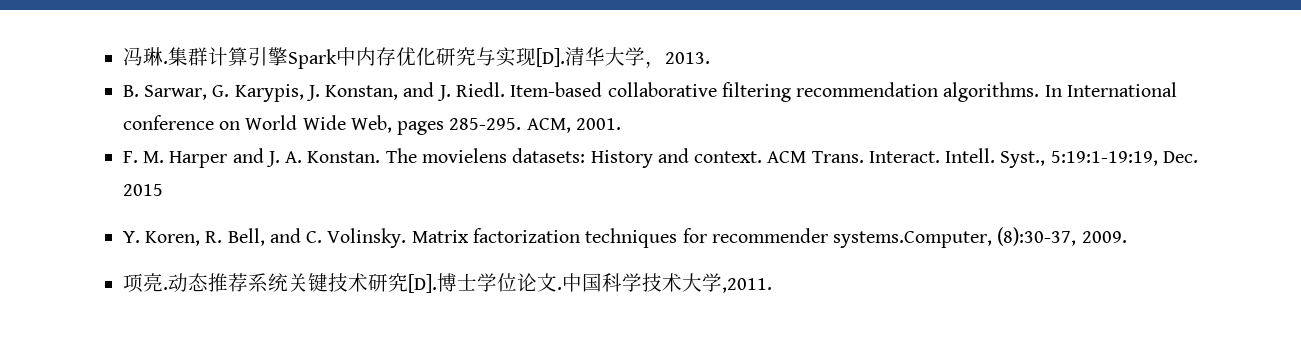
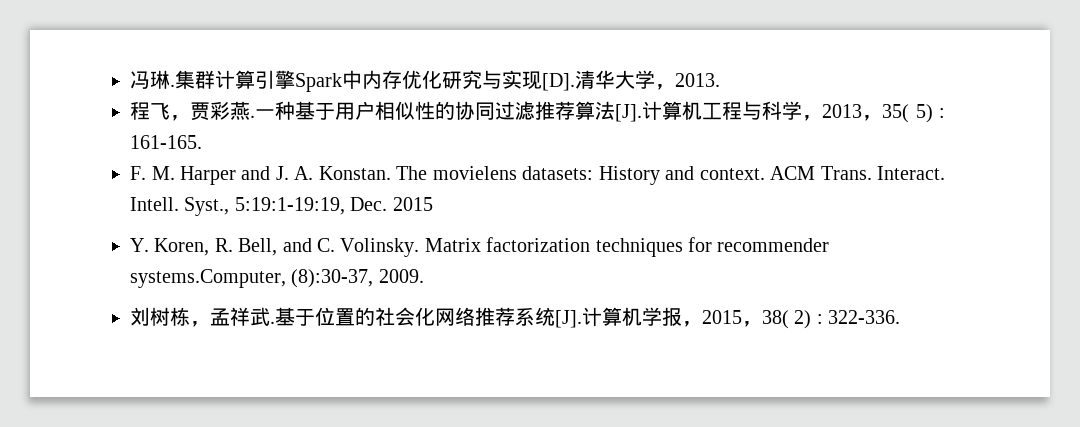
[122,82,1177,102] [122,115,621,135] B. Sarwar, G. Karypis, J. Konstan, and J. Riedl. Item-based collaborative filtering recommendation algorithms. In International conference on World Wide Web, pages 285-295. ACM, 2001. -> [130,101,945,123] [130,135,203,149] 程飞，贾彩燕.一种基于用户相似性的协同过滤推荐算法[J].计算机工程与科学，2013，35( 5) : 161-165.
[122,273,772,293] 项亮.动态推荐系统关键技术研究[D].博士学位论文.中国科学技术大学,2011. -> [130,307,901,329] 刘树栋，孟祥武.基于位置的社会化网络推荐系统[J].计算机学报，2015，38( 2) : 322-336.

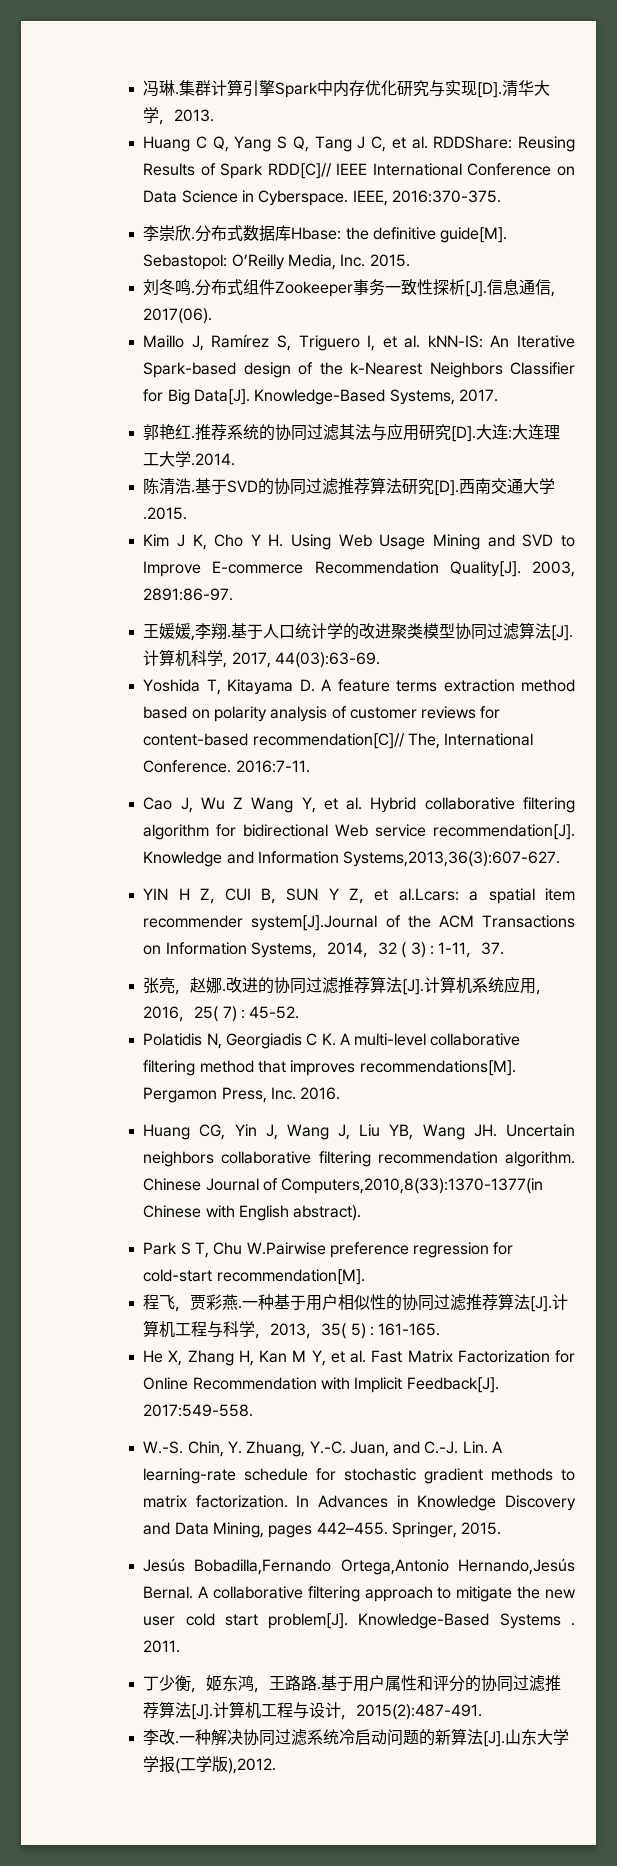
(721, 80) none -> [143,136,576,152] [143,163,575,179] [143,190,501,206] [143,225,508,243] [143,254,410,270] [143,279,556,297] [143,308,213,324] [143,334,575,351] [143,362,575,378] [143,389,498,405] [143,423,561,442] [143,451,236,467] [143,477,556,496] [143,507,188,520] [143,534,575,550] [143,561,575,577] [143,588,234,601] [143,622,574,641] [143,649,380,668] [143,679,575,695] [143,706,501,722] [143,733,534,749] [143,760,310,773] [143,797,575,813] [143,824,575,840] [143,851,561,867] [143,888,575,904] [143,915,575,931] [143,942,505,958] [143,976,552,995] [143,1006,300,1022] [143,1033,521,1049] [143,1060,516,1076] [143,1087,341,1103] [143,1124,575,1140] [143,1151,575,1167] [143,1178,544,1194] [143,1205,362,1221] [143,1242,514,1258] [143,1269,365,1285] // Huang C Q, Yang S Q, Tang J C, et al. RDDShare: Reusing Results of Spark RDD[C]// IEEE International Conference on Data Science in Cyberspace. IEEE, 2016:370-375. // 李崇欣.分布式数据库Hbase: the definitive guide[M]. Sebastopol: O’Reilly Media, Inc. 2015. // 刘冬鸣.分布式组件Zookeeper事务一致性探析[J].信息通信, 2017(06). // Maillo J, Ramírez S, Triguero I, et al. kNN-IS: An Iterative Spark-based design of the k-Nearest Neighbors Classifier for Big Data[J]. Knowledge-Based Systems, 2017. // 郭艳红.推荐系统的协同过滤其法与应用研究[D].大连:大连理工大学.2014. // 陈清浩.基于SVD的协同过滤推荐算法研究[D].西南交通大学.2015. // Kim J K, Cho Y H. Using Web Usage Mining and SVD to Improve E-commerce Recommendation Quality[J]. 2003, 2891:86-97. // 王媛媛,李翔.基于人口统计学的改进聚类模型协同过滤算法[J].计算机科学, 2017, 44(03):63-69. // Yoshida T, Kitayama D. A feature terms extraction method based on polarity analysis of customer reviews for content-based recommendation[C]// The, International Conference. 2016:7-11. // Cao J, Wu Z Wang Y, et al. Hybrid collaborative filtering algorithm for bidirectional Web service recommendation[J]. Knowledge and Information Systems,2013,36(3):607-627. // YIN H Z，CUI B，SUN Y Z，et al.Lcars: a spatial item recommender system[J].Journal of the ACM Transactions on Information Systems，2014，32 ( 3) : 1-11，37. // 张亮，赵娜.改进的协同过滤推荐算法[J].计算机系统应用，2016，25( 7) : 45-52. // Polatidis N, Georgiadis C K. A multi-level collaborative filtering method that improves recommendations[M]. Pergamon Press, Inc. 2016. // Huang CG, Yin J, Wang J, Liu YB, Wang JH. Uncertain neighbors collaborative filtering recommendation algorithm. Chinese Journal of Computers,2010,8(33):1370-1377(in Chinese with English abstract). // Park S T, Chu W.Pairwise preference regression for cold-start recommendation[M].
[130,166,945,185] [130,197,433,216] [130,237,830,257] [130,269,424,288] [130,307,901,329] F. M. Harper and J. A. Konstan. The movielens datasets: History and context. ACM Trans. Interact. Intell. Syst., 5:19:1-19:19, Dec. 2015 // Y. Koren, R. Bell, and C. Volinsky. Matrix factorization techniques for recommender systems.Computer, (8):30-37, 2009. // 刘树栋，孟祥武.基于位置的社会化网络推荐系统[J].计算机学报，2015，38( 2) : 322-336. -> [143,1350,576,1366] [143,1377,499,1393] [143,1404,254,1417] [143,1441,504,1457] [143,1468,575,1484] [143,1495,577,1511] [143,1522,502,1538] [143,1558,575,1575] [143,1586,576,1602] [143,1613,575,1629] [143,1640,181,1653] [143,1675,562,1693] [143,1701,483,1720] [143,1728,570,1747] [143,1756,277,1774] He X, Zhang H, Kan M Y, et al. Fast Matrix Factorization for Online Recommendation with Implicit Feedback[J]. 2017:549-558. // W.-S. Chin, Y. Zhuang, Y.-C. Juan, and C.-J. Lin. A learning-rate schedule for stochastic gradient methods to matrix factorization. In Advances in Knowledge Discovery and Data Mining, pages 442–455. Springer, 2015. // Jesús Bobadilla,Fernando Ortega,Antonio Hernando,Jesús Bernal. A collaborative filtering approach to mitigate the new user cold start problem[J]. Knowledge-Based Systems . 2011. // 丁少衡，姬东鸿，王路路.基于用户属性和评分的协同过滤推荐算法[J].计算机工程与设计，2015(2):487-491. // 李改.一种解决协同过滤系统冷启动问题的新算法[J].山东大学学报(工学版),2012.

